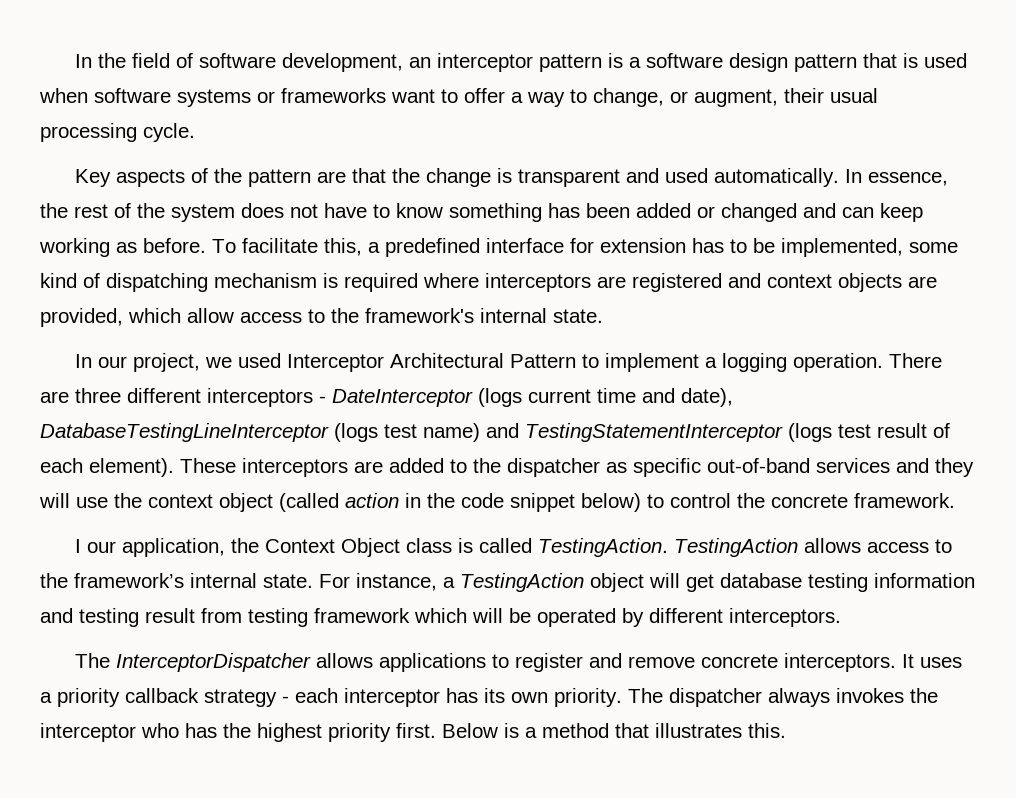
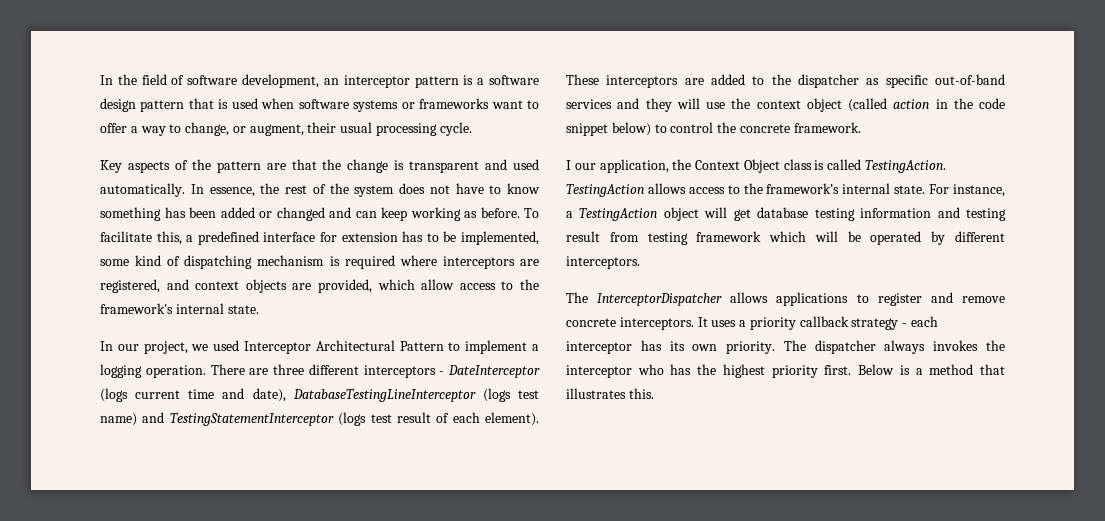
[632,273,722,292] registered -> [100,279,160,293] registered,

